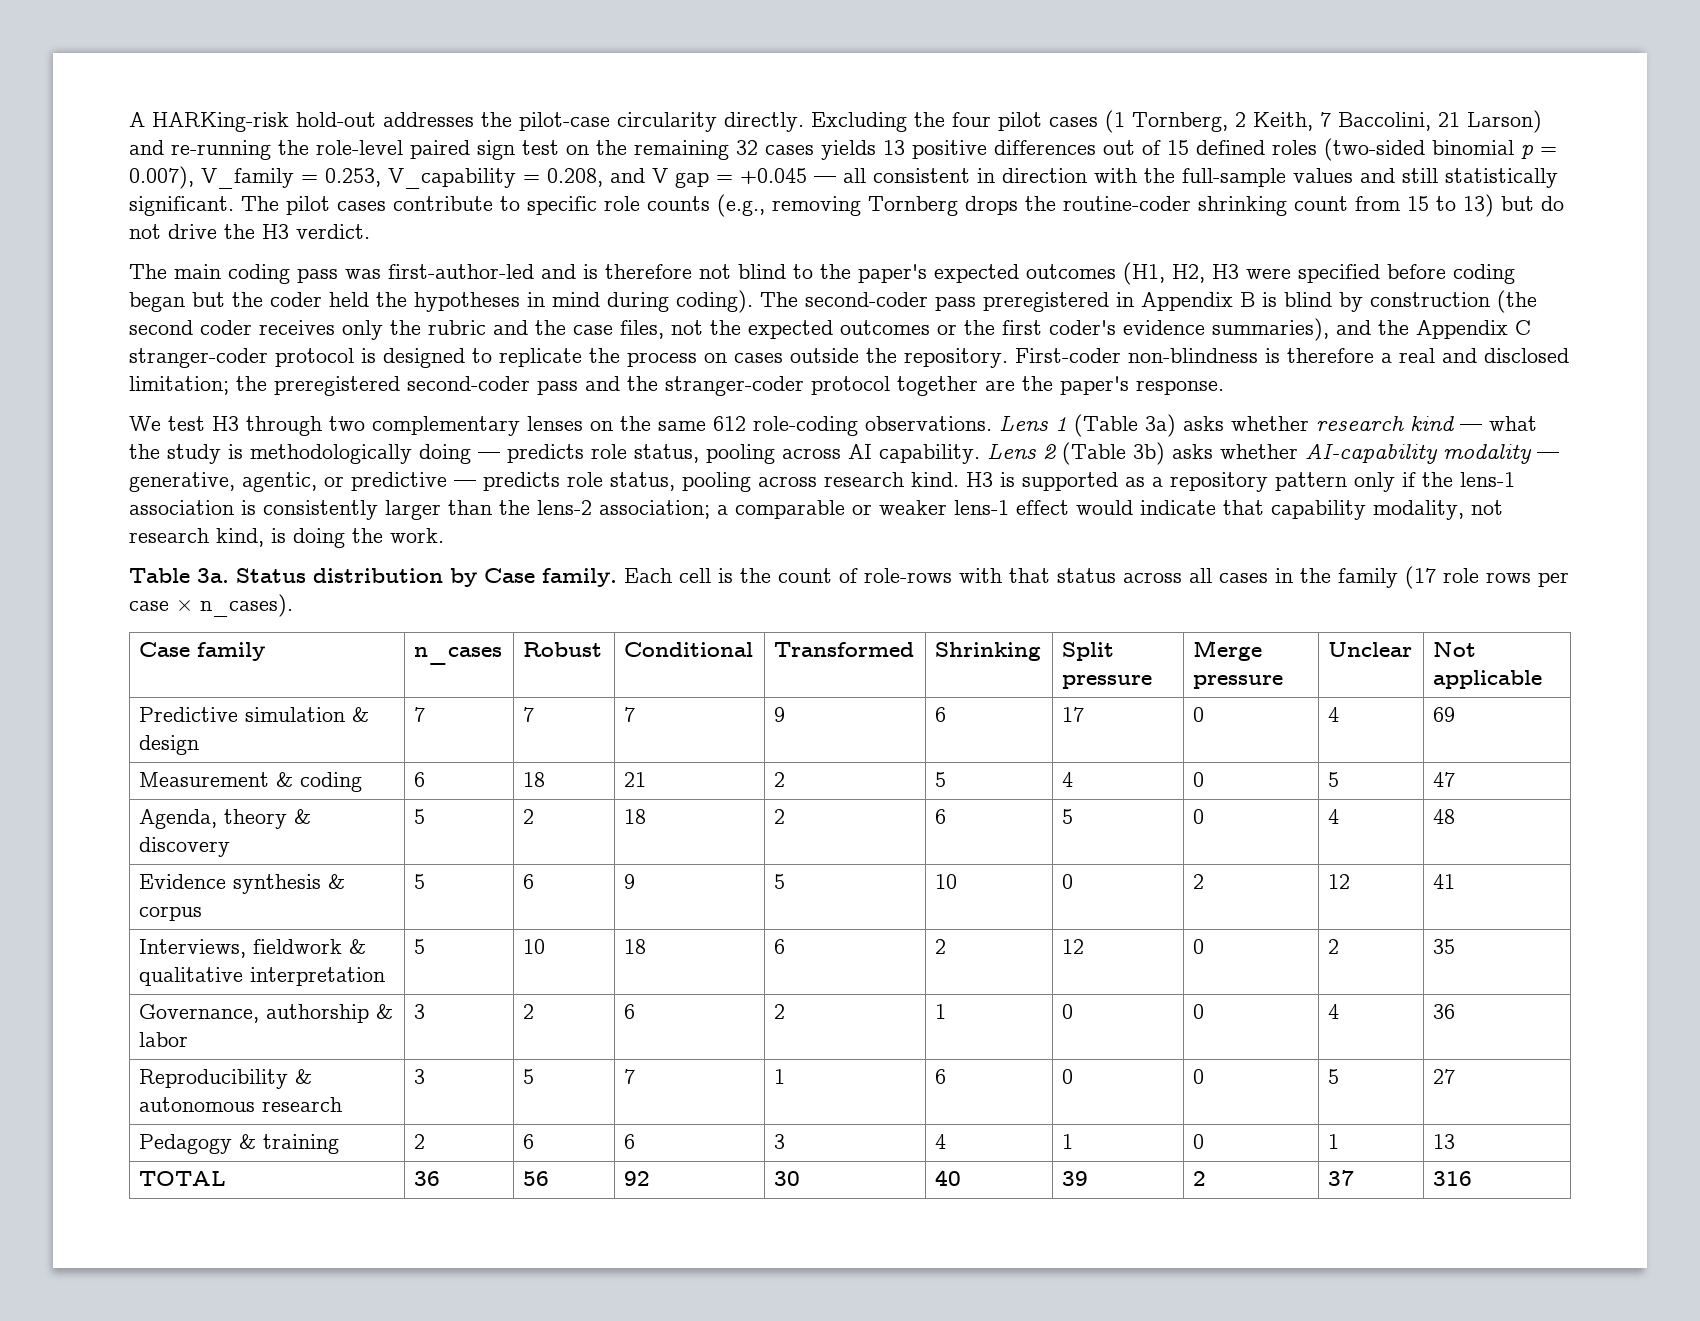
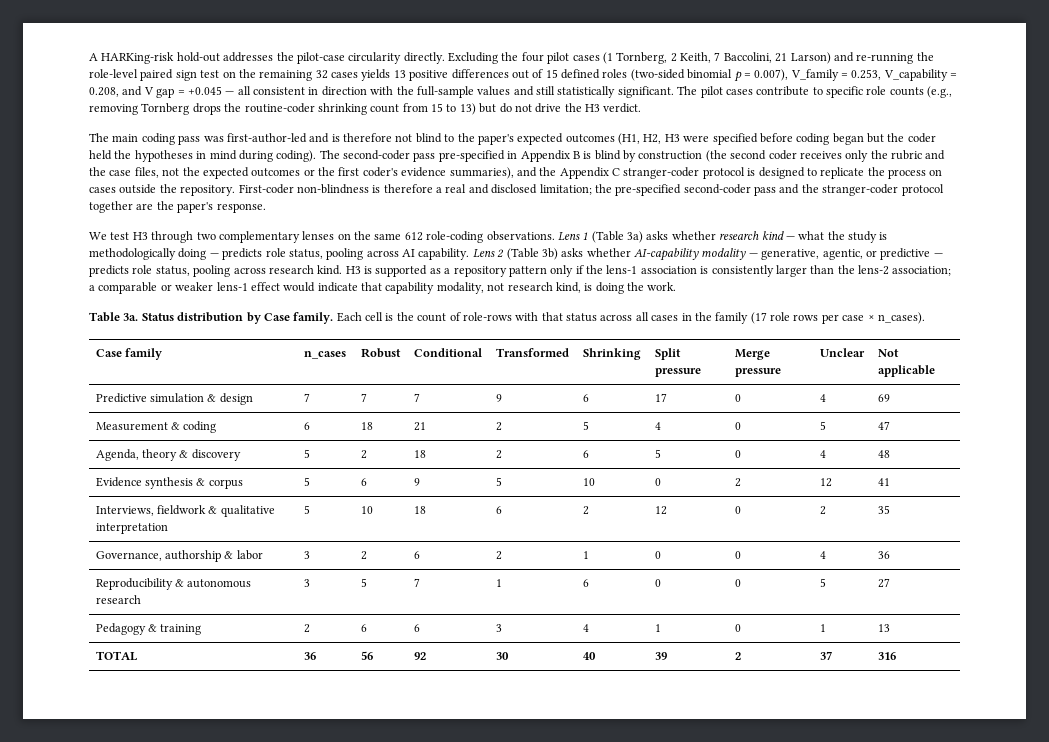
[983,292,1109,312] preregistered -> [438,150,505,162] pre-specified
[274,376,400,396] preregistered -> [615,184,682,196] pre-specified

